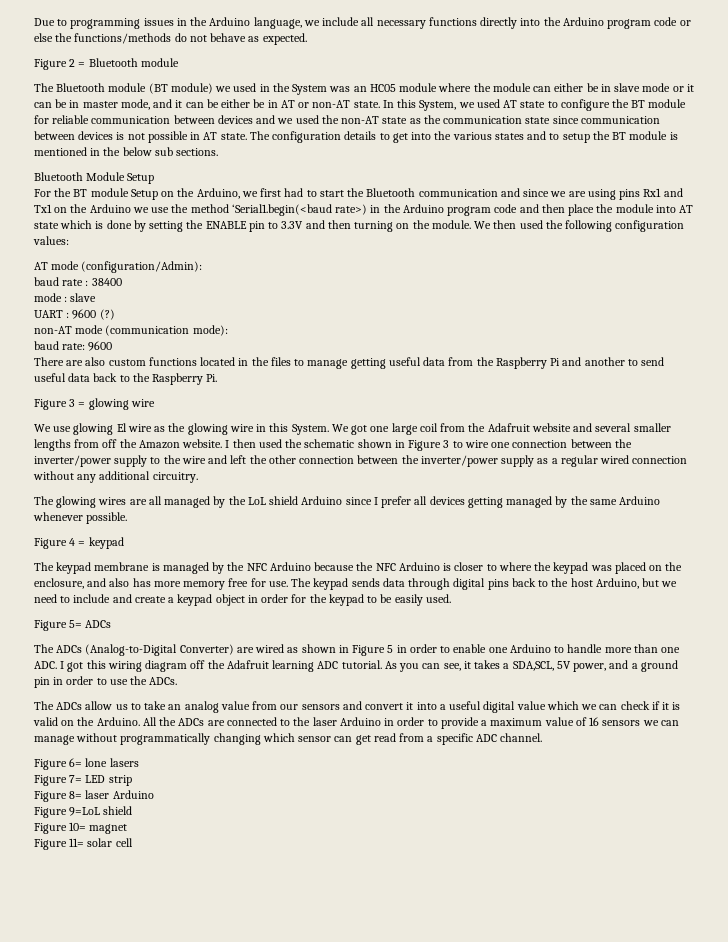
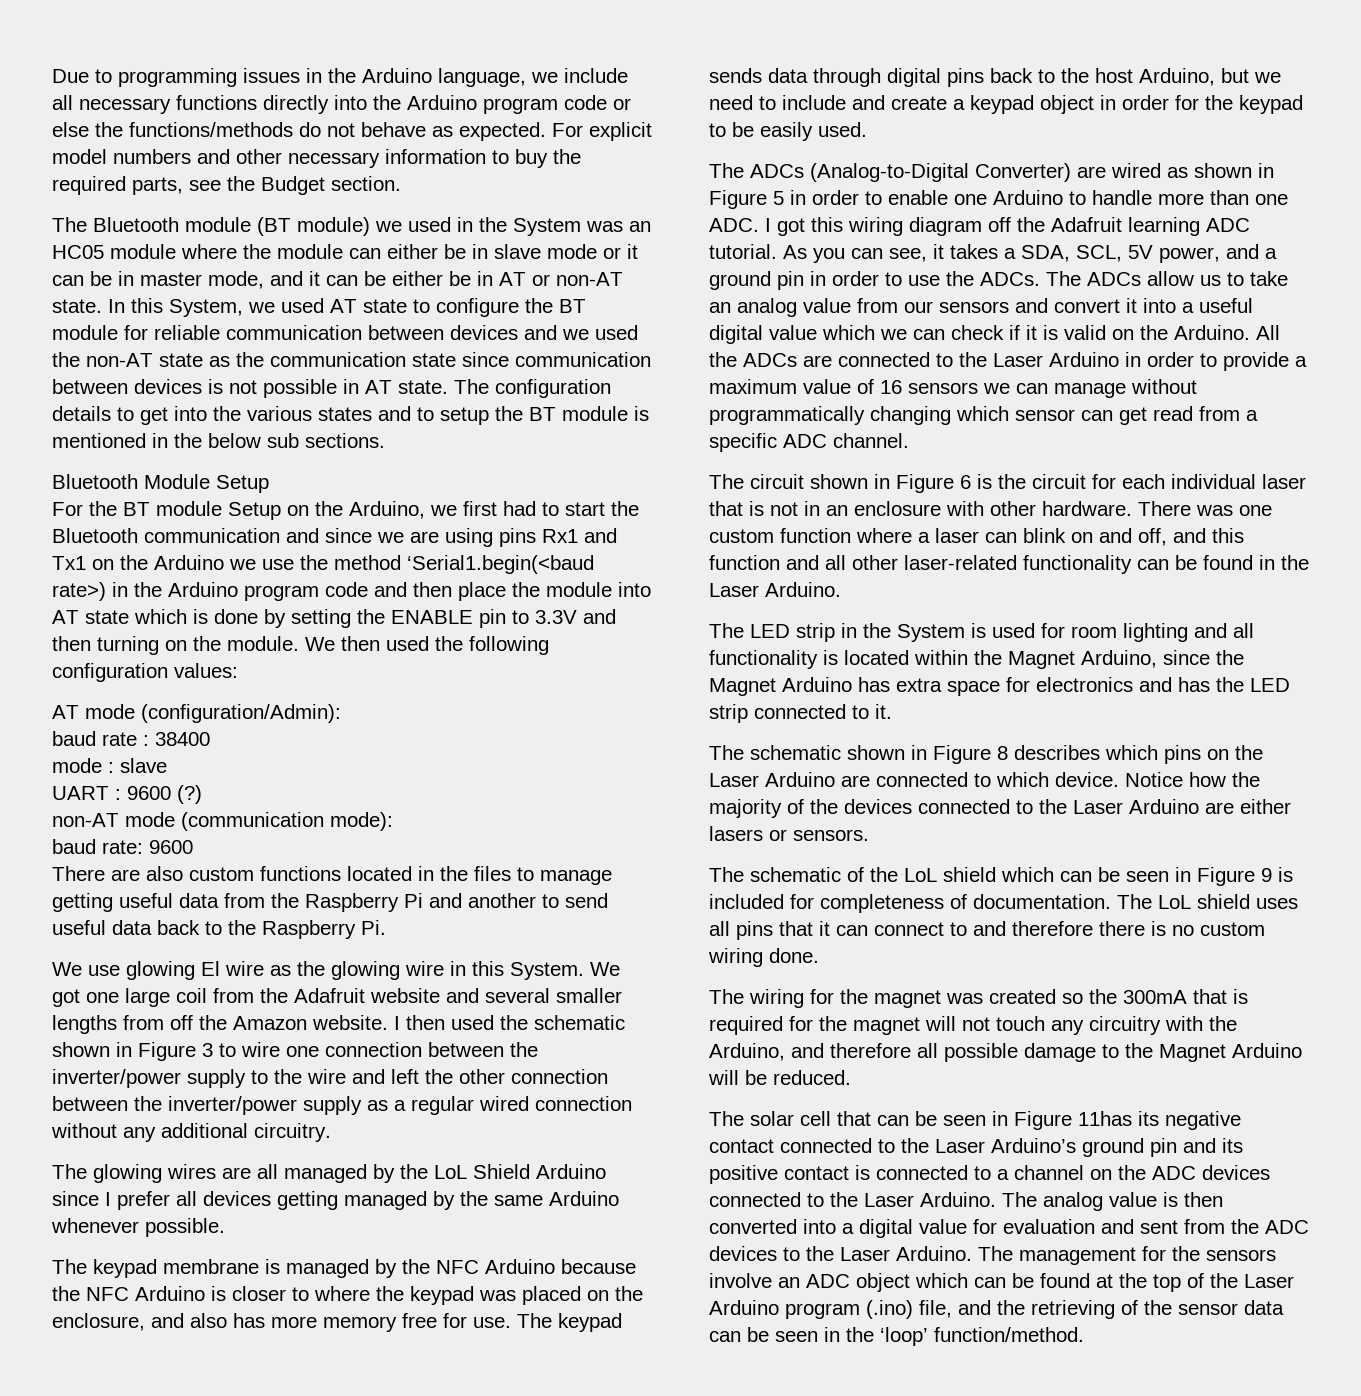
[34,58,179,70] // Figure 2 = Bluetooth module -> [552,122,652,141] [52,149,581,168] [52,176,401,195] For explicit model numbers and other necessary information to buy the required parts, see the Budget section.
[34,398,155,410] // Figure 3 = glowing wire -> (386, 927) none
[269,496,299,505] shield -> [473,1164,530,1179] Shield
[34,537,124,549] // Figure 4 = keypad -> (225, 1227) none
[34,620,112,631] // Figure 5= ADCs -> (867, 129) none
[512,661,554,671] SDA,SCL, -> [1021,245,1122,262] SDA, SCL,
(178, 681) // -> (1040, 279) none
[312,717,337,726] laser -> [993,353,1043,367] Laser
[34,758,139,770] [34,775,132,786] [34,790,154,802] [34,806,133,818] [34,822,128,834] [34,838,133,850] Figure 6= lone lasers // Figure 7= LED strip // Figure 8= laser Arduino // Figure 9=LoL shield // Figure 10= magnet // Figure 11= solar cell -> [709,474,1306,493] [709,501,1272,516] [709,528,1244,546] [709,555,1309,574] [709,582,841,597] [709,623,1254,642] [709,650,1244,669] [709,677,1290,696] [709,704,892,723] [709,745,1263,764] [709,772,1260,787] [709,799,1291,818] [709,826,869,841] [709,867,1293,886] [709,894,1298,913] [709,921,1265,940] [708,948,819,967] [709,989,1248,1008] [709,1016,1237,1035] [709,1043,1302,1062] [708,1070,851,1085] [709,1111,1241,1130] [709,1138,1243,1157] [709,1165,1270,1184] [709,1192,1223,1211] [709,1219,1309,1238] [709,1246,1276,1265] [709,1273,1294,1292] [709,1300,1284,1319] [709,1327,1084,1346] The circuit shown in Figure 6 is the circuit for each individual laser that is not in an enclosure with other hardware. There was one custom function where a laser can blink on and off, and this function and all other laser-related functionality can be found in the Laser Arduino. // The LED strip in the System is used for room lighting and all functionality is located within the Magnet Arduino, since the Magnet Arduino has extra space for electronics and has the LED strip connected to it. // The schematic shown in Figure 8 describes which pins on the Laser Arduino are connected to which device. Notice how the majority of the devices connected to the Laser Arduino are either lasers or sensors. // The schematic of the LoL shield which can be seen in Figure 9 is included for completeness of documentation. The LoL shield uses all pins that it can connect to and therefore there is no custom wiring done. // The wiring for the magnet was created so the 300mA that is required for the magnet will not touch any circuitry with the Arduino, and therefore all possible damage to the Magnet Arduino will be reduced. // The solar cell that can be seen in Figure 11has its negative contact connected to the Laser Arduino’s ground pin and its positive contact is connected to a channel on the ADC devices connected to the Laser Arduino. The analog value is then converted into a digital value for evaluation and sent from the ADC devices to the Laser Arduino. The management for the sensors involve an ADC object which can be found at the top of the Laser Arduino program (.ino) file, and the retrieving of the sensor data can be seen in the ‘loop’ function/method.

